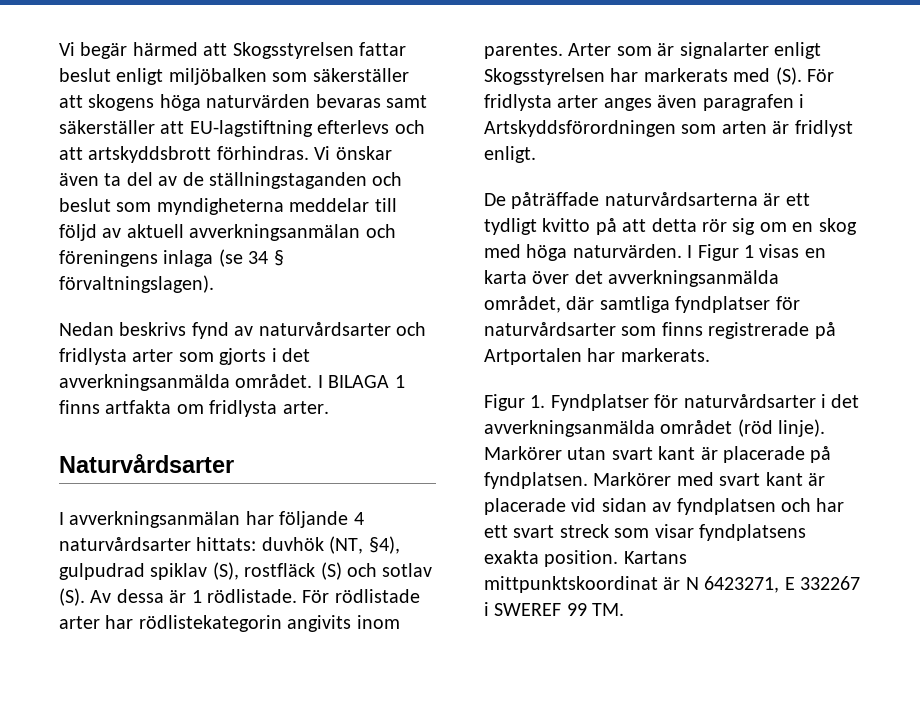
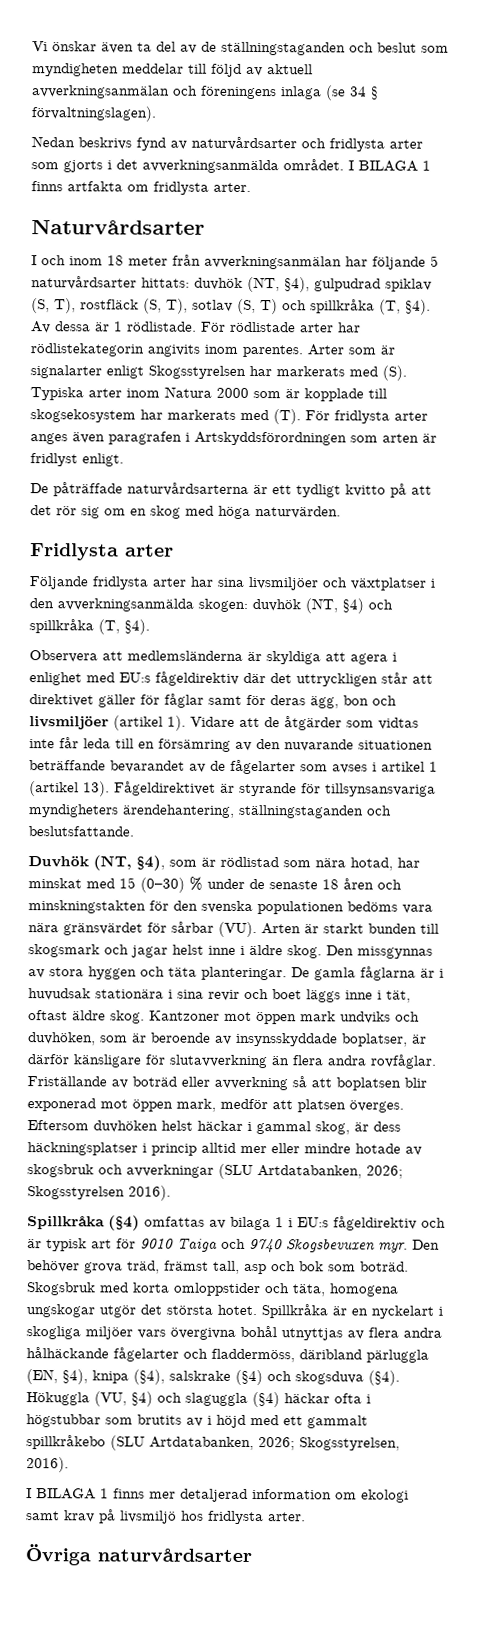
[59,42,406,59] [59,68,409,85] [59,94,427,111] [59,120,425,137] [59,146,331,163] Vi begär härmed att Skogsstyrelsen fattar beslut enligt miljöbalken som säkerställer att skogens höga naturvärden bevaras samt säkerställer att EU-lagstiftning efterlevs och att artskyddsbrott förhindras. Vi -> [32,41,48,52] Vi
[156,198,284,215] myndigheterna -> [32,63,119,77] myndigheten
(64, 518) none -> [41,254,201,266] och inom 18 meter från
[353,512,364,525] 4 -> [430,255,439,267] 5
[212,562,433,580] [59,588,85,606] (S), rostfläck (S) och sotlav (S). -> [31,298,431,315] (S, T), rostfläck (S, T), sotlav (S, T) och spillkråka (T, §4).
(802, 76) none -> [30,386,387,402] [30,409,301,425] Typiska arter inom Natura 2000 som är kopplade till skogsekosystem har markerats med (T).
[651,218,697,232] detta -> [30,505,52,516] det
[687,244,826,261] [484,270,780,287] [484,296,800,313] [484,322,836,339] [484,348,710,365] [484,394,860,411] [484,419,826,437] [484,446,832,463] [484,472,825,489] [484,498,845,515] [484,524,806,541] [484,550,687,567] [484,576,860,593] [484,602,625,616] I Figur 1 visas en karta över det avverkningsanmälda området, där samtliga fyndplatser för naturvårdsarter som finns registrerade på Artportalen har markerats. // Figur 1. Fyndplatser för naturvårdsarter i det avverkningsanmälda området (röd linje). Markörer utan svart kant är placerade på fyndplatsen. Markörer med svart kant är placerade vid sidan av fyndplatsen och har ett svart streck som visar fyndplatsens exakta position. Kartans mittpunktskoordinat är N 6423271, E 332267 i SWEREF 99 TM. -> [30,543,174,561] [29,576,435,591] [29,598,393,614] [29,619,150,635] [29,650,397,665] [29,671,433,687] [29,693,397,709] [29,715,419,731] [29,737,433,752] [29,759,438,775] [29,781,436,797] [28,804,392,819] [28,826,134,837] [28,855,420,871] [28,876,402,893] [28,900,433,915] [28,921,439,938] [28,944,433,959] [28,966,444,981] [28,988,411,1003] [28,1010,420,1025] [28,1032,427,1047] [27,1054,436,1069] [27,1076,427,1091] [27,1098,404,1113] [27,1120,401,1135] [27,1142,422,1156] [27,1163,403,1180] [27,1185,171,1201] [27,1215,446,1231] [27,1238,440,1253] [27,1260,409,1275] [26,1282,399,1297] [26,1304,443,1319] [26,1325,442,1341] [26,1347,429,1363] [26,1369,400,1386] [26,1391,371,1408] [26,1414,368,1429] [26,1435,400,1451] [26,1457,69,1473] [26,1488,409,1503] [26,1509,306,1525] [25,1544,252,1566] // Fridlysta arter // Följande fridlysta arter har sina livsmiljöer och växtplatser i den avverkningsanmälda skogen: duvhök (NT, §4) och spillkråka (T, §4). // Observera att medlemsländerna är skyldiga att agera i enlighet med EU:s fågeldirektiv där det uttryckligen står att direktivet gäller för fåglar samt för deras ägg, bon och livsmiljöer (artikel 1). Vidare att de åtgärder som vidtas inte får leda till en försämring av den nuvarande situationen beträffande bevarandet av de fågelarter som avses i artikel 1 (artikel 13). Fågeldirektivet är styrande för tillsynsansvariga myndigheters ärendehantering, ställningstaganden och beslutsfattande. // Duvhök (NT, §4), som är rödlistad som nära hotad, har minskat med 15 (0–30) % under de senaste 18 åren och minskningstakten för den svenska populationen bedöms vara nära gränsvärdet för sårbar (VU). Arten är starkt bunden till skogsmark och jagar helst inne i äldre skog. Den missgynnas av stora hyggen och täta planteringar. De gamla fåglarna är i huvudsak stationära i sina revir och boet läggs inne i tät, oftast äldre skog. Kantzoner mot öppen mark undviks och duvhöken, som är beroende av insynsskyddade boplatser, är därför känsligare för slutavverkning än flera andra rovfåglar. Friställande av boträd eller avverkning så att boplatsen blir exponerad mot öppen mark, medför att platsen överges. Eftersom duvhöken helst häckar i gammal skog, är dess häckningsplatser i princip alltid mer eller mindre hotade av skogsbruk och avverkningar (SLU Artdatabanken, 2026; Skogsstyrelsen 2016). // Spillkråka (§4) omfattas av bilaga 1 i EU:s fågeldirektiv och är typisk art för 9010 Taiga och 9740 Skogsbevuxen myr. Den behöver grova träd, främst tall, asp och bok som boträd. Skogsbruk med korta omloppstider och täta, homogena ungskogar utgör det största hotet. Spillkråka är en nyckelart i skogliga miljöer vars övergivna bohål utnyttjas av flera andra hålhäckande fågelarter och fladdermöss, däribland pärluggla (EN, §4), knipa (§4), salskrake (§4) och skogsduva (§4). Hökuggla (VU, §4) och slaguggla (§4) häckar ofta i högstubbar som brutits av i höjd med ett gammalt spillkråkebo (SLU Artdatabanken, 2026; Skogsstyrelsen, 2016). // I BILAGA 1 finns mer detaljerad information om ekologi samt krav på livsmiljö hos fridlysta arter. // Övriga naturvårdsarter

